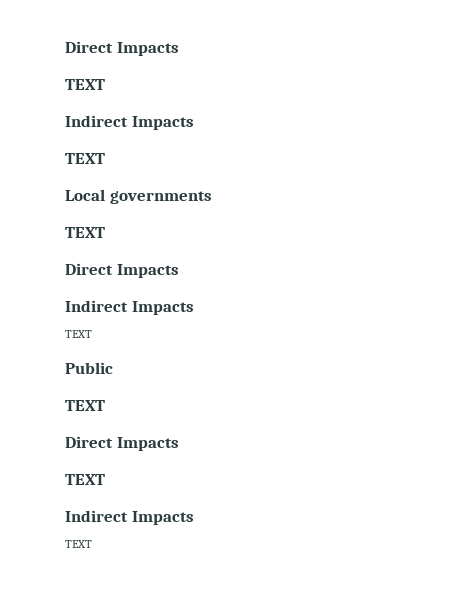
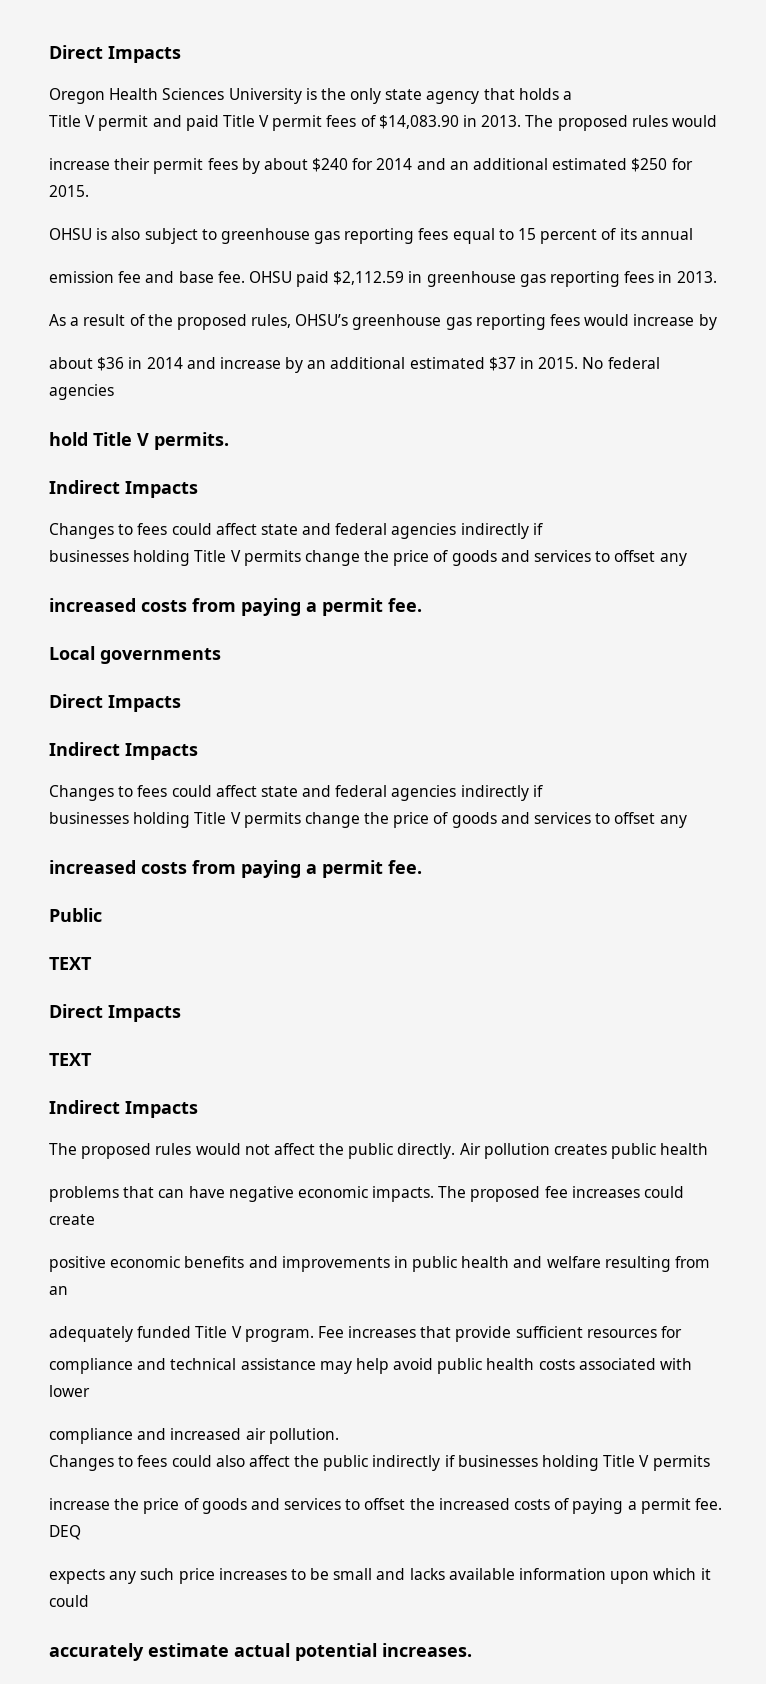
[65,41,179,56] [65,79,105,90] [65,115,194,130] [65,153,105,164] Direct Impacts // TEXT // Indirect Impacts // TEXT -> [49,45,181,63] [49,88,573,104] [49,115,717,131] [49,158,693,174] [49,185,89,197] [49,228,693,244] [49,271,717,287] [49,314,717,330] [49,357,660,373] [49,384,114,400] [49,432,229,450] [49,480,198,498] [49,523,543,539] [49,550,687,566] [49,598,422,616] Direct Impacts // Oregon Health Sciences University is the only state agency that holds a // Title V permit and paid Title V permit fees of $14,083.90 in 2013. The proposed rules would // increase their permit fees by about $240 for 2014 and an additional estimated $250 for 2015. // OHSU is also subject to greenhouse gas reporting fees equal to 15 percent of its annual // emission fee and base fee. OHSU paid $2,112.59 in greenhouse gas reporting fees in 2013. // As a result of the proposed rules, OHSU’s greenhouse gas reporting fees would increase by // about $36 in 2014 and increase by an additional estimated $37 in 2015. No federal agencies // hold Title V permits. // Indirect Impacts // Changes to fees could affect state and federal agencies indirectly if // businesses holding Title V permits change the price of goods and services to offset any // increased costs from paying a permit fee.
[65,227,105,238] // TEXT -> (221, 656) none
[65,330,92,338] TEXT -> [49,785,543,801] [49,812,687,828] [49,860,422,878] Changes to fees could affect state and federal agencies indirectly if // businesses holding Title V permits change the price of goods and services to offset any // increased costs from paying a permit fee.
[65,540,92,548] TEXT -> [49,1143,709,1159] [49,1186,685,1202] [49,1214,95,1225] [49,1256,711,1272] [49,1286,68,1295] [49,1326,683,1342] [49,1358,693,1374] [49,1385,90,1397] [49,1428,339,1444] [49,1455,710,1471] [49,1498,722,1514] [49,1525,81,1540] [49,1568,711,1584] [49,1595,89,1607] [49,1643,472,1661] The proposed rules would not affect the public directly. Air pollution creates public health // problems that can have negative economic impacts. The proposed fee increases could create // positive economic benefits and improvements in public health and welfare resulting from an // adequately funded Title V program. Fee increases that provide sufficient resources for // compliance and technical assistance may help avoid public health costs associated with lower // compliance and increased air pollution. // Changes to fees could also affect the public indirectly if businesses holding Title V permits // increase the price of goods and services to offset the increased costs of paying a permit fee. DEQ // expects any such price increases to be small and lacks available information upon which it could // accurately estimate actual potential increases.

